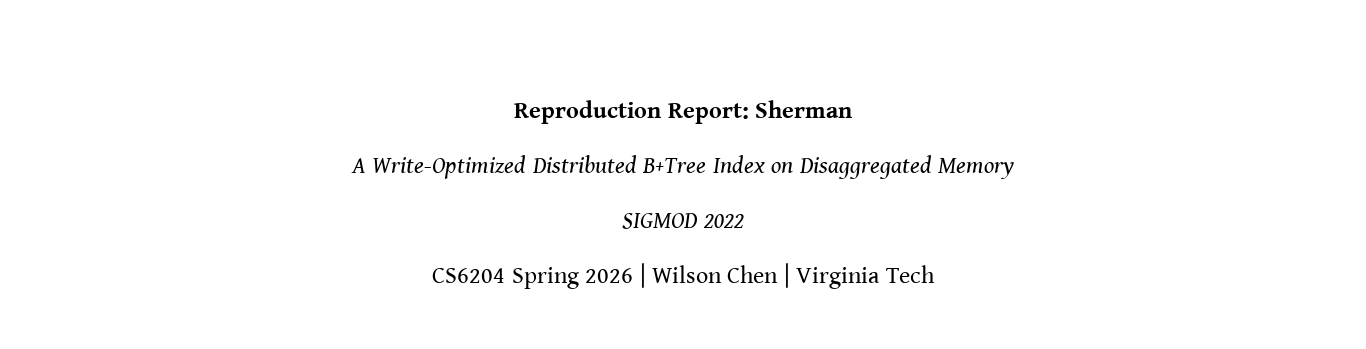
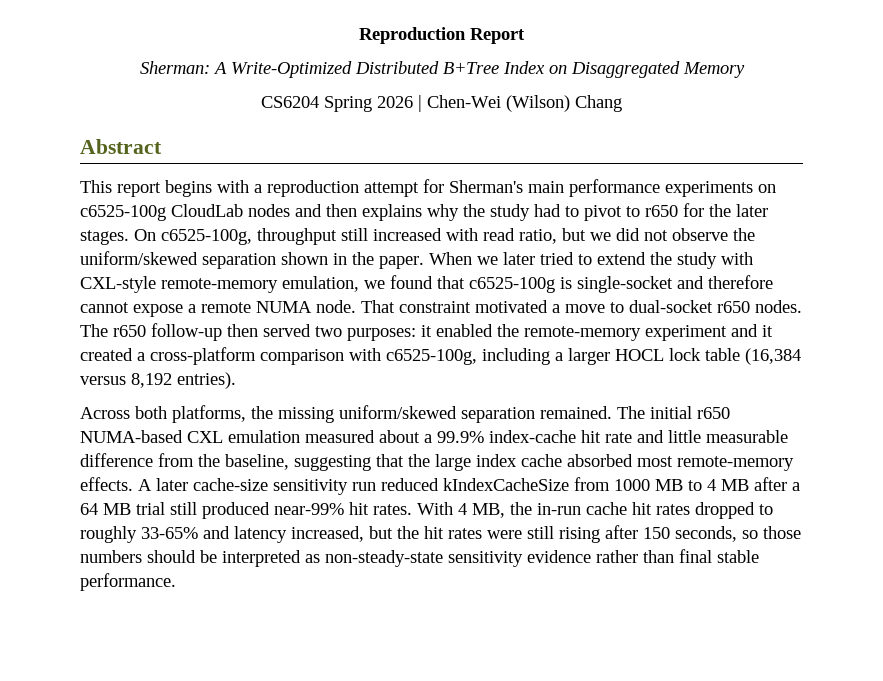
[667,100,852,124] Report: Sherman // -> [470,28,525,44] [139,61,210,74] Report // Sherman:
[622,213,744,229] // SIGMOD 2022 -> (745, 70) none
[652,263,935,289] Wilson Chen | Virginia Tech -> [427,95,622,112] [80,139,162,154] [80,179,776,197] [80,203,768,221] [80,228,755,245] [80,251,753,269] [80,275,773,293] [80,300,802,317] [80,323,773,341] [80,347,801,365] [80,372,236,389] [80,405,730,423] [80,430,788,443] [80,453,794,471] [80,477,800,495] [80,502,773,519] [80,525,801,543] [80,549,759,567] [80,573,176,591] Chen-Wei (Wilson) Chang // Abstract // This report begins with a reproduction attempt for Sherman's main performance experiments on c6525-100g CloudLab nodes and then explains why the study had to pivot to r650 for the later stages. On c6525-100g, throughput still increased with read ratio, but we did not observe the uniform/skewed separation shown in the paper. When we later tried to extend the study with CXL-style remote-memory emulation, we found that c6525-100g is single-socket and therefore cannot expose a remote NUMA node. That constraint motivated a move to dual-socket r650 nodes. The r650 follow-up then served two purposes: it enabled the remote-memory experiment and it created a cross-platform comparison with c6525-100g, including a larger HOCL lock table (16,384 versus 8,192 entries). // Across both platforms, the missing uniform/skewed separation remained. The initial r650 NUMA-based CXL emulation measured about a 99.9% index-cache hit rate and little measurable difference from the baseline, suggesting that the large index cache absorbed most remote-memory effects. A later cache-size sensitivity run reduced kIndexCacheSize from 1000 MB to 4 MB after a 64 MB trial still produced near-99% hit rates. With 4 MB, the in-run cache hit rates dropped to roughly 33-65% and latency increased, but the hit rates were still rising after 150 seconds, so those numbers should be interpreted as non-steady-state sensitivity evidence rather than final stable performance.

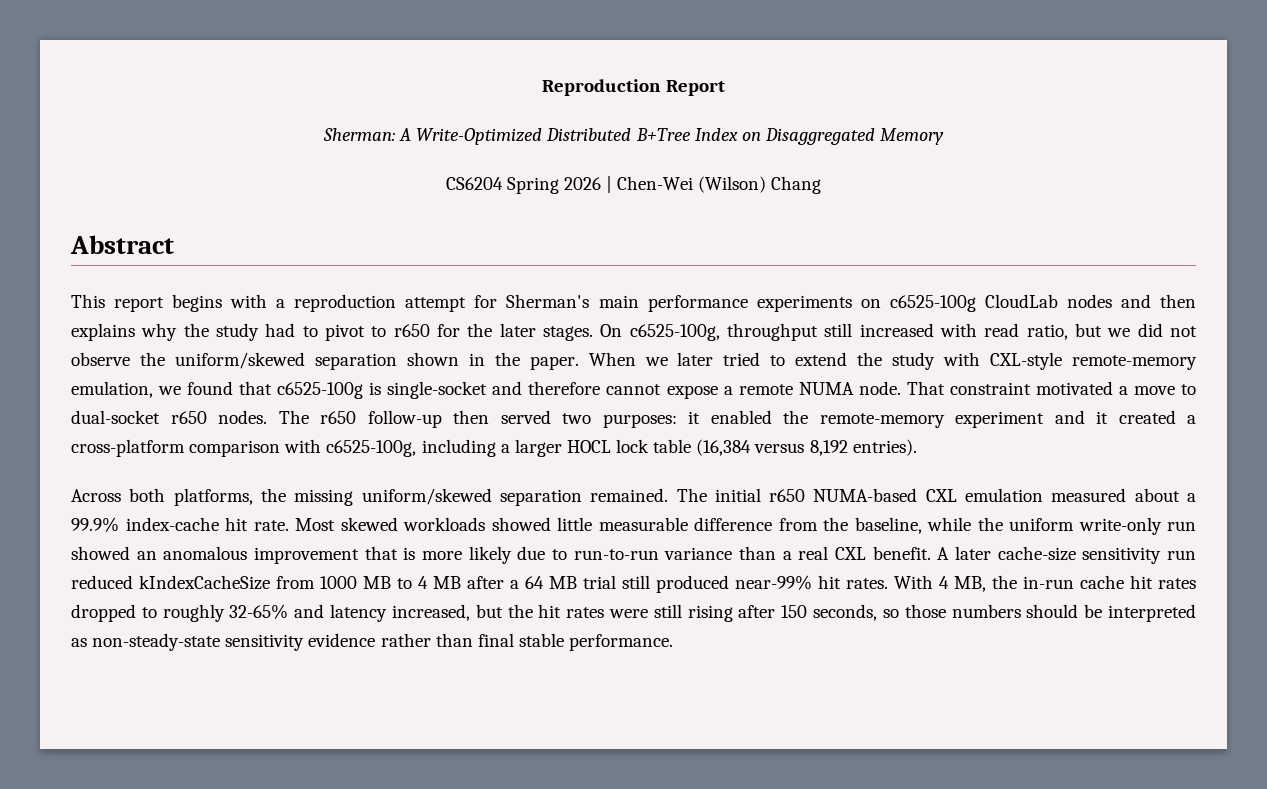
[605,430,664,443] rate and -> [253,517,551,531] rate. Most skewed workloads showed
[294,454,794,471] [80,477,133,491] suggesting that the large index cache absorbed most remote-memory effects. -> [927,517,1196,535] [71,546,931,564] while the uniform write-only run showed an anomalous improvement that is more likely due to run-to-run variance than a real CXL benefit.
[141,527,198,539] 33-65% -> [229,604,289,619] 32-65%

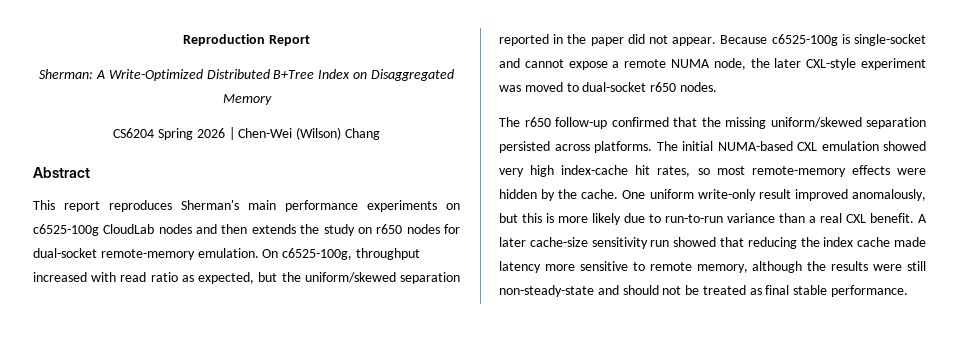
[172,294,498,312] begins with a reproduction attempt for -> [109,200,172,212] reproduces
[71,323,593,341] explains why the study had to pivot to r650 for the later stages. -> [251,224,461,236] [33,248,259,260] extends the study on r650 nodes for dual-socket remote-memory emulation.
[824,323,853,337] still -> (420, 254) none
[1026,323,1197,340] [71,352,130,366] ratio, but we did not observe -> [150,272,278,284] ratio as expected, but
[406,352,459,366] shown -> [499,34,549,46] reported
[529,352,1198,370] [71,381,273,398] paper. When we later tried to extend the study with CXL-style remote-memory emulation, we found that -> [590,34,768,46] paper did not appear. Because
[528,381,601,395] therefore -> (520, 63) none
[858,381,1175,395] node. That constraint motivated a move -> [713,58,926,70] [499,82,563,92] node, the later CXL-style experiment was moved
(267, 417) none -> (717, 87) //
[453,410,1196,428] [71,439,917,457] [71,488,253,506] then served two purposes: it enabled the remote-memory experiment and it created a cross-platform comparison with c6525-100g, including a larger HOCL lock table (16,384 versus 8,192 entries). // Across both platforms, -> [611,117,697,127] confirmed that
[590,488,669,502] remained. -> [499,141,652,153] persisted across platforms.
[769,489,806,502] r650 -> (713, 146) none
[1051,488,1196,502] [71,517,1196,535] [71,546,398,564] measured about a 99.9% index-cache hit rate. Most skewed workloads showed little measurable difference from the baseline, while the uniform write-only run showed an anomalous improvement that -> [883,141,926,151] [499,165,926,177] [499,189,926,201] [499,213,542,223] showed very high index-cache hit rates, so most remote-memory effects were hidden by the cache. One uniform write-only result improved anomalously, but this
[71,575,1196,593] [71,604,1196,622] [71,633,473,651] reduced kIndexCacheSize from 1000 MB to 4 MB after a 64 MB trial still produced near-99% hit rates. With 4 MB, the in-run cache hit rates dropped to roughly 32-65% and latency increased, but the hit rates were still rising after 150 seconds, so those numbers should be interpreted as non-steady-state sensitivity evidence rather than -> [673,237,927,249] [499,261,926,273] [499,285,762,297] showed that reducing the index cache made latency more sensitive to remote memory, although the results were still non-steady-state and should not be treated as

